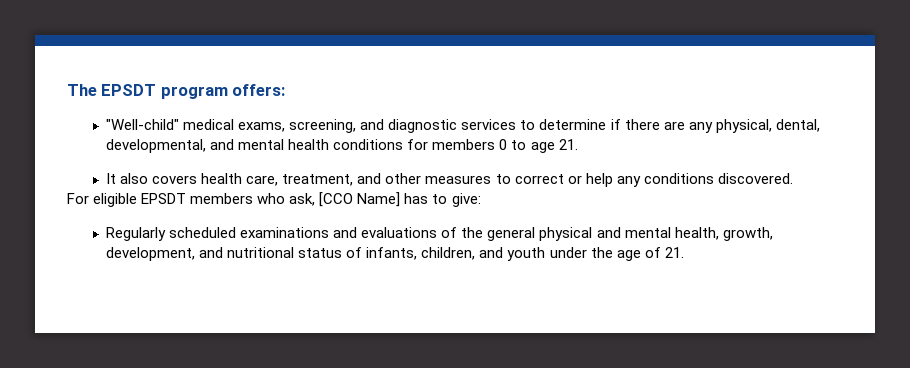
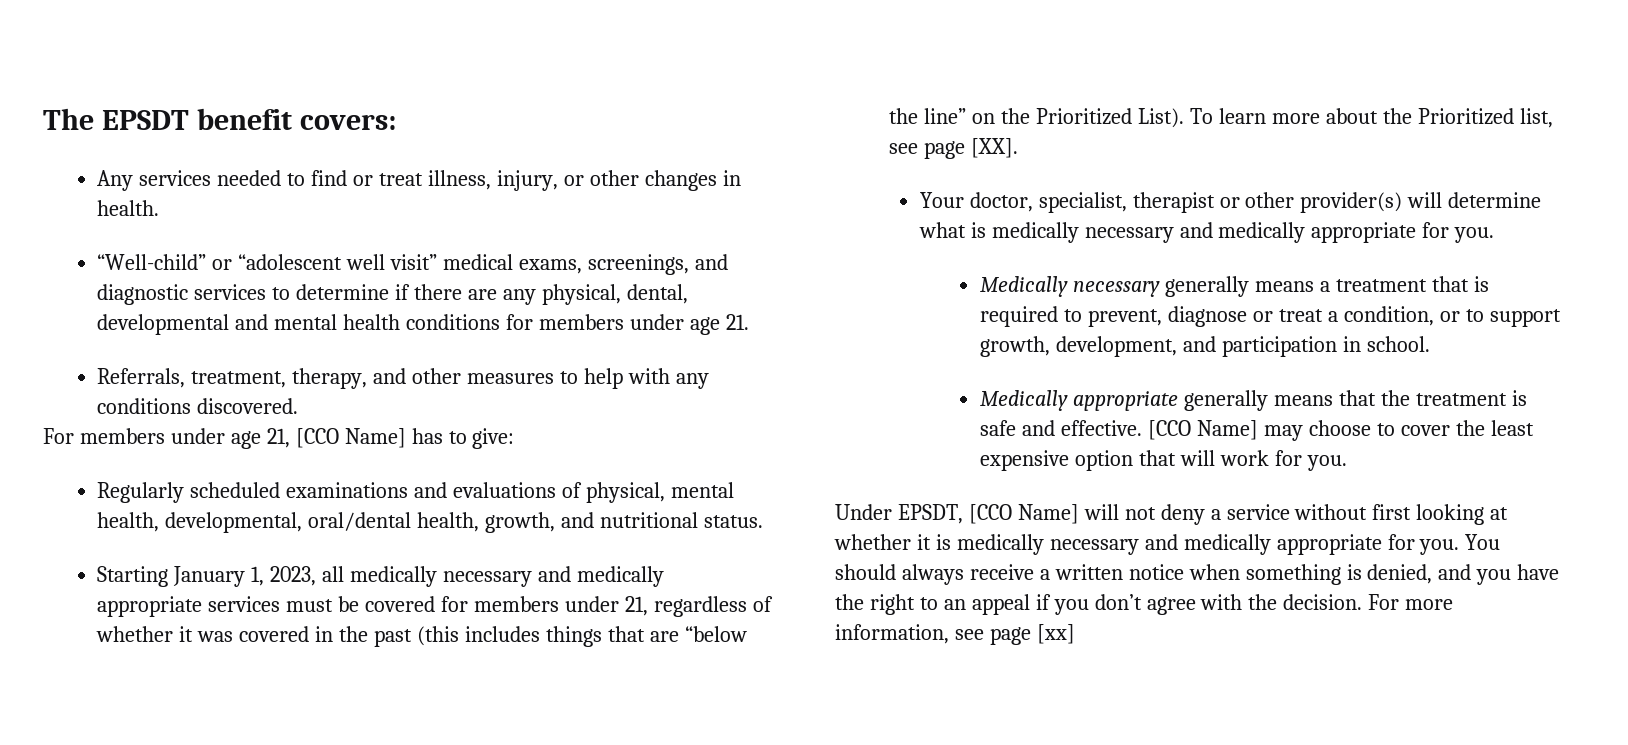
[160,84,286,99] [106,119,180,130] program offers: // "Well-child" -> [196,108,396,130] [97,170,741,191] [97,200,160,216] [97,254,438,270] benefit covers: // Any services needed to find or treat illness, injury, or other changes in health. // “Well-child” or “adolescent well visit”
[289,119,357,133] screening, -> [588,254,690,275] screenings,
[106,139,207,153] developmental, -> [97,314,230,335] developmental
[499,139,527,150] 0 to -> [630,314,685,330] under
[106,173,354,186] It also covers health care, treatment, -> [97,368,368,389] Referrals, treatment, therapy,
[514,173,613,187] correct or help -> [584,368,670,389] help with
[93,193,316,207] eligible EPSDT members who ask, -> [79,428,290,449] members under age 21,
[461,227,773,241] [106,247,684,261] the general physical and mental health, growth, development, and nutritional status of infants, children, and youth under the age of 21. -> [586,482,735,503] [97,512,764,533] [97,566,664,587] [97,596,773,617] [96,626,747,647] [889,108,1553,128] [889,138,1019,159] [919,192,1542,213] [918,222,1495,243] [980,276,1489,297] [980,306,1561,327] [980,336,1430,357] [980,390,1527,411] [980,420,1534,441] [980,450,1347,471] [835,504,1509,525] [834,534,1501,555] [835,564,1560,585] [835,594,1454,615] [835,624,1075,645] physical, mental health, developmental, oral/dental health, growth, and nutritional status. // Starting January 1, 2023, all medically necessary and medically appropriate services must be covered for members under 21, regardless of whether it was covered in the past (this includes things that are “below the line” on the Prioritized List). To learn more about the Prioritized list, see page [XX]. // Your doctor, specialist, therapist or other provider(s) will determine what is medically necessary and medically appropriate for you. // Medically necessary generally means a treatment that is required to prevent, diagnose or treat a condition, or to support growth, development, and participation in school. // Medically appropriate generally means that the treatment is safe and effective. [CCO Name] may choose to cover the least expensive option that will work for you. // Under EPSDT, [CCO Name] will not deny a service without first looking at whether it is medically necessary and medically appropriate for you. You should always receive a written notice when something is denied, and you have the right to an appeal if you don’t agree with the decision. For more information, see page [xx]

